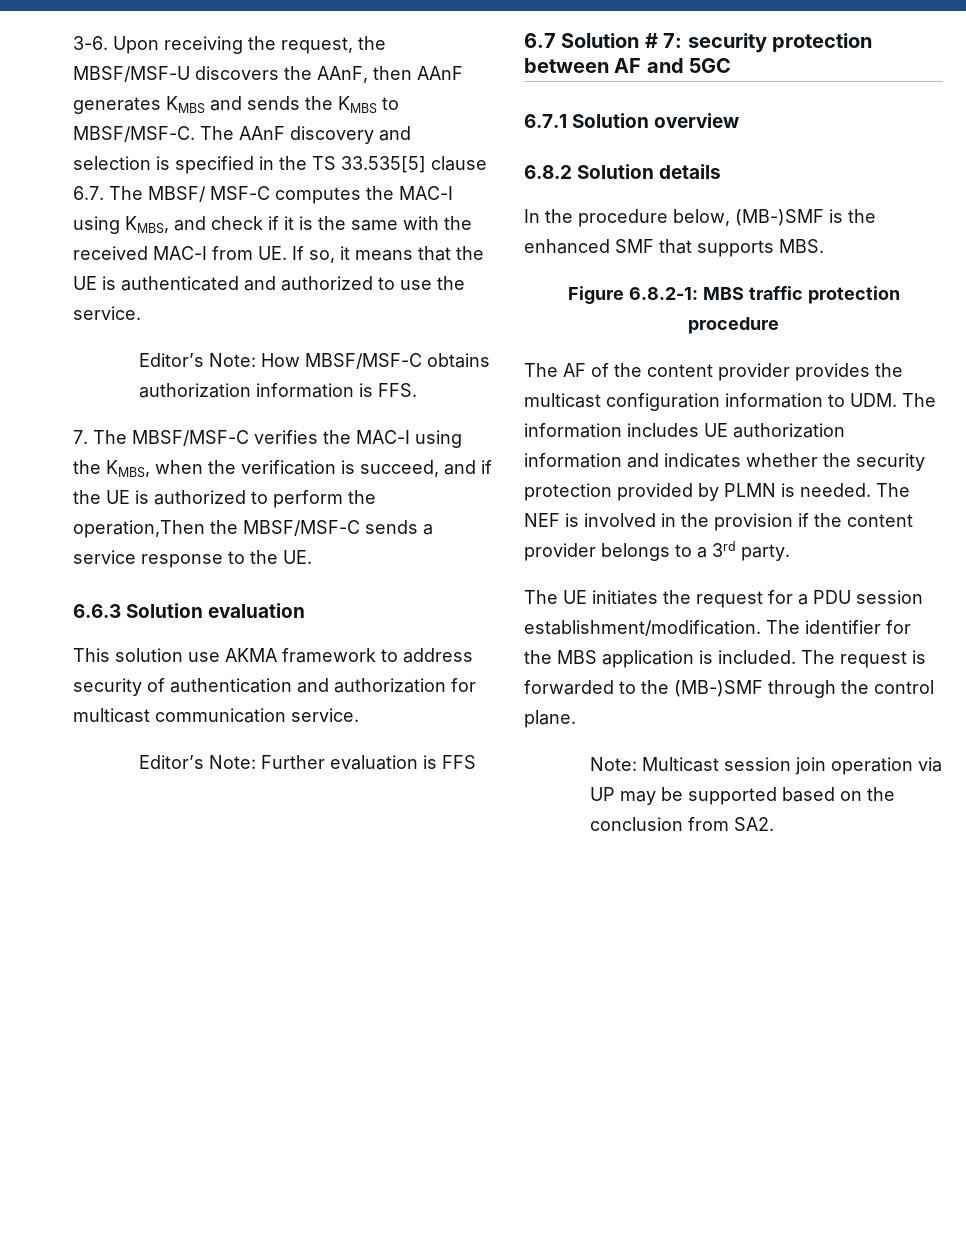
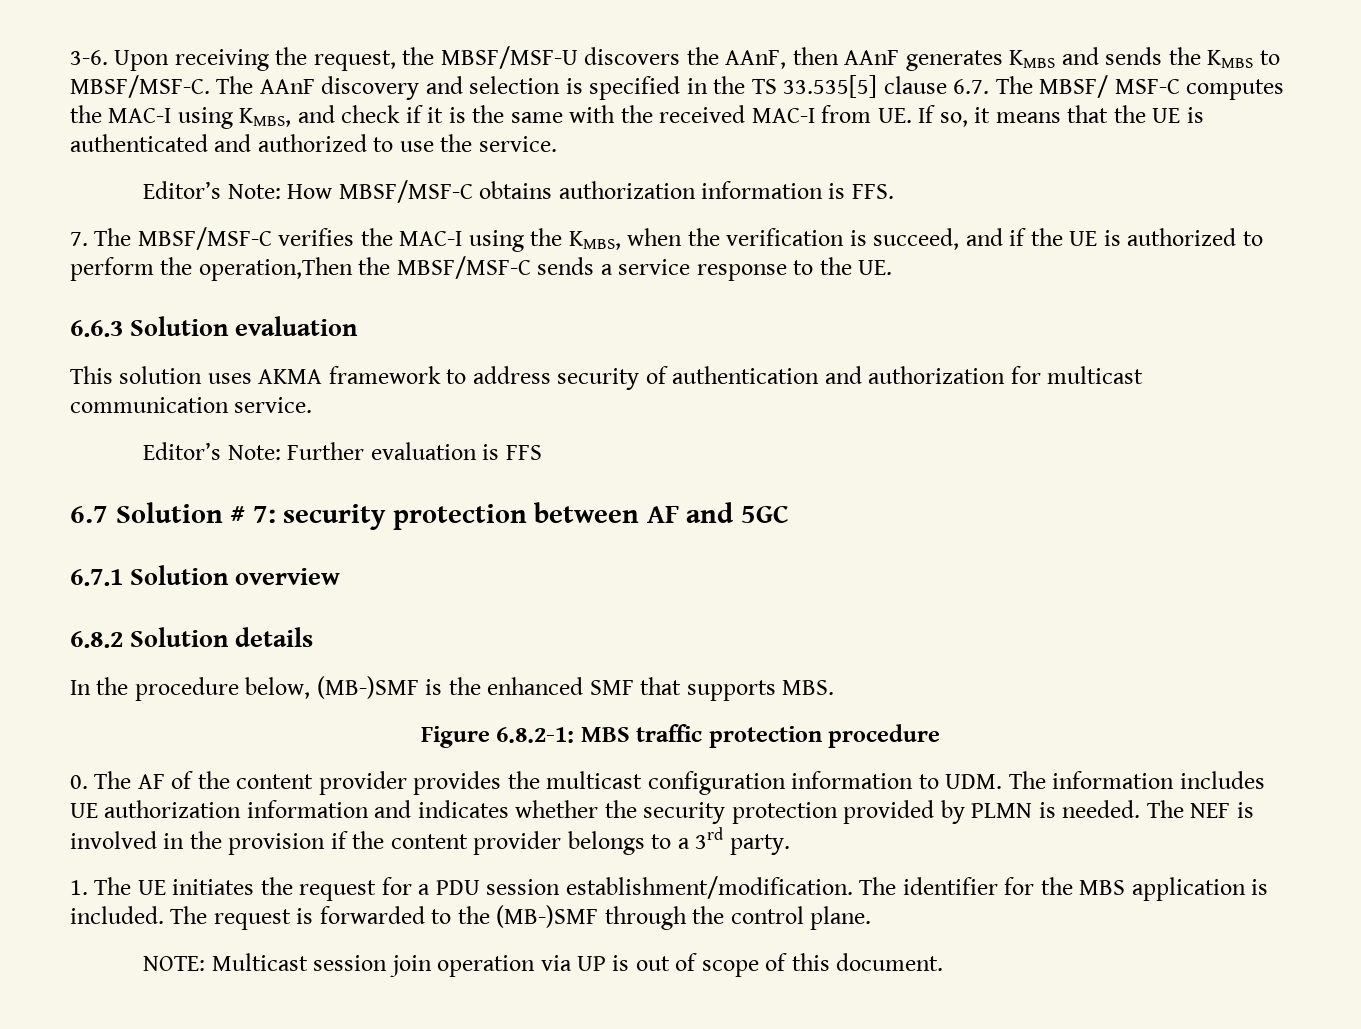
[188,652,220,662] use -> [207,373,252,384] uses
(779, 325) none -> [70,775,88,789] 0.
(790, 552) none -> [70,880,88,895] 1.
[590,757,638,771] Note: -> [143,956,206,971] NOTE:
[620,787,896,805] [590,817,775,831] may be supported based on the conclusion from SA2. -> [612,953,944,977] is out of scope of this document.

